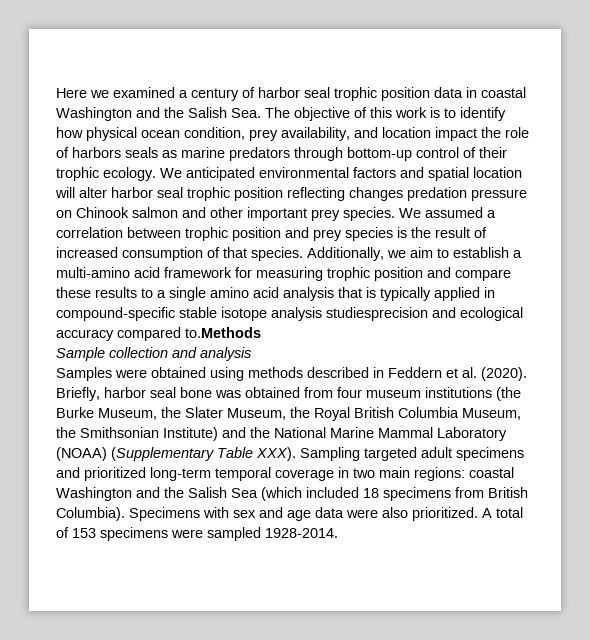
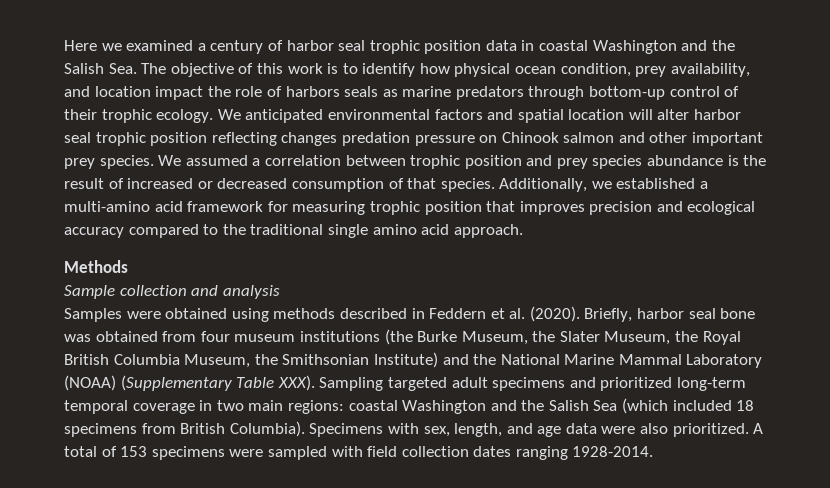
(393, 234) none -> [647,155,724,166] abundance
(118, 252) none -> [197,178,288,189] or decreased
[410,247,509,258] aim to establish -> [616,178,696,189] established
[427,267,511,281] [56,287,495,301] [56,307,523,321] [56,327,261,341] and compare these results to a single amino acid analysis that is typically applied in compound-specific stable isotope analysis studiesprecision and ecological accuracy compared to.Methods -> [486,201,756,215] [64,224,523,238] [64,260,128,273] that improves precision and ecological accuracy compared to the traditional single amino acid approach. // Methods
[233,510,256,518] sex -> [423,423,503,437] sex, length,
(261, 534) none -> [331,446,568,460] with field collection dates ranging

